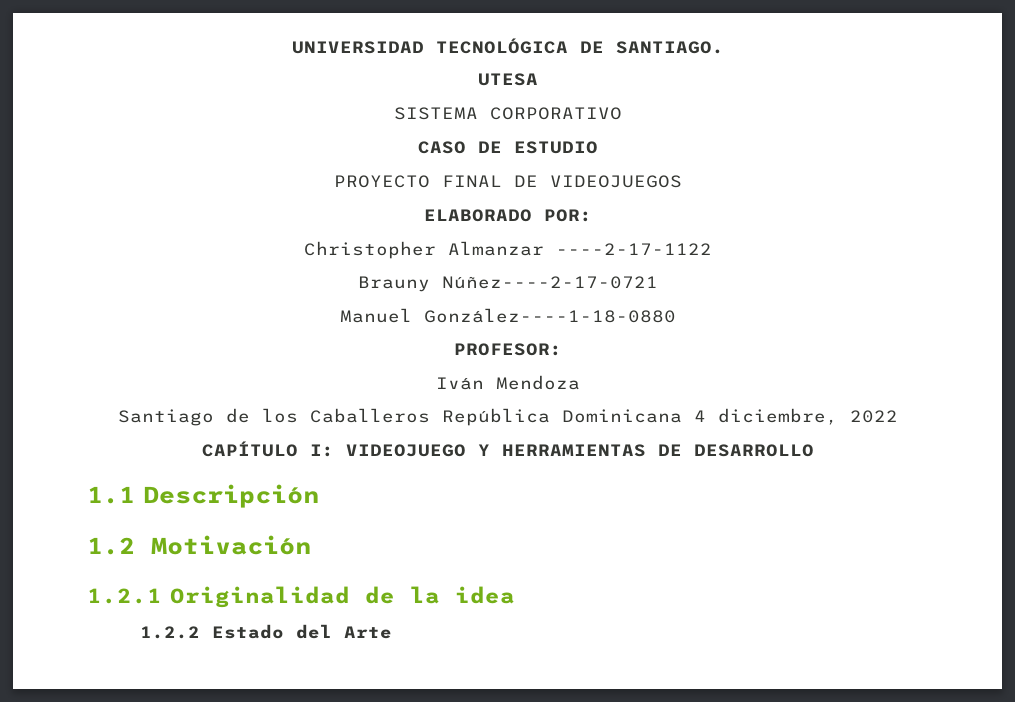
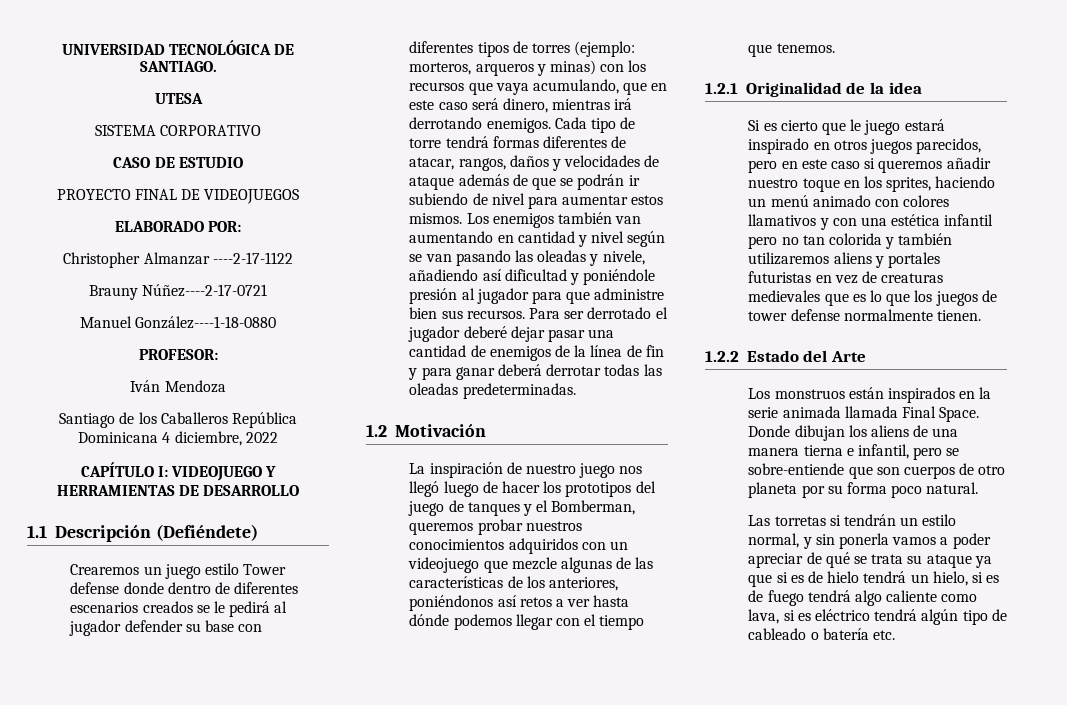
[87,535,311,555] // 1.2 Motivación -> [155,524,258,541] [70,563,287,579] [70,582,299,594] [70,601,288,617] [69,620,263,636] [409,41,636,57] [409,60,647,76] [409,79,668,95] [409,98,633,113] [409,117,636,133] [409,136,627,148] [409,155,660,171] [409,174,640,190] [409,193,664,209] [409,212,642,228] [409,231,666,247] [409,250,645,266] [409,269,656,285] [409,288,665,304] [409,307,668,319] [408,326,615,342] [409,345,664,361] [408,364,662,380] [409,383,576,399] [366,424,486,437] [409,462,643,478] [409,481,656,497] [408,500,636,516] [409,519,582,535] [409,538,628,554] [408,557,654,573] [409,576,618,591] [409,595,630,611] [409,614,645,630] [748,43,835,57] (Defiéndete) // Crearemos un juego estilo Tower defense donde dentro de diferentes escenarios creados se le pedirá al jugador defender su base con diferentes tipos de torres (ejemplo: morteros, arqueros y minas) con los recursos que vaya acumulando, que en este caso será dinero, mientras irá derrotando enemigos. Cada tipo de torre tendrá formas diferentes de atacar, rangos, daños y velocidades de ataque además de que se podrán ir subiendo de nivel para aumentar estos mismos. Los enemigos también van aumentando en cantidad y nivel según se van pasando las oleadas y nivele, añadiendo así dificultad y poniéndole presión al jugador para que administre bien sus recursos. Para ser derrotado el jugador deberé dejar pasar una cantidad de enemigos de la línea de fin y para ganar deberá derrotar todas las oleadas predeterminadas. // 1.2 Motivación // La inspiración de nuestro juego nos llegó luego de hacer los prototipos del juego de tanques y el Bomberman, queremos probar nuestros conocimientos adquiridos con un videojuego que mezcle algunas de las características de los anteriores, poniéndonos así retos a ver hasta dónde podemos llegar con el tiempo que tenemos.
[139,624,392,639] 1.2.2 Estado del Arte -> [748,119,945,135] [748,138,982,154] [748,157,991,173] [748,176,996,192] [748,195,950,207] [748,214,994,230] [748,233,953,249] [748,252,940,268] [748,271,944,284] [748,290,997,306] [748,309,981,321] [705,350,866,362] [748,387,992,403] [748,406,980,422] [748,425,959,441] [748,444,960,460] [748,463,1006,479] [748,482,979,498] [748,514,957,526] [748,533,991,549] [748,552,992,568] [748,571,1000,587] [748,590,978,606] [748,609,1007,625] [748,628,895,640] Si es cierto que le juego estará inspirado en otros juegos parecidos, pero en este caso si queremos añadir nuestro toque en los sprites, haciendo un menú animado con colores llamativos y con una estética infantil pero no tan colorida y también utilizaremos aliens y portales futuristas en vez de creaturas medievales que es lo que los juegos de tower defense normalmente tienen. // 1.2.2 Estado del Arte // Los monstruos están inspirados en la serie animada llamada Final Space. Donde dibujan los aliens de una manera tierna e infantil, pero se sobre-entiende que son cuerpos de otro planeta por su forma poco natural. // Las torretas si tendrán un estilo normal, y sin ponerla vamos a poder apreciar de qué se trata su ataque ya que si es de hielo tendrá un hielo, si es de fuego tendrá algo caliente como lava, si es eléctrico tendrá algún tipo de cableado o batería etc.

